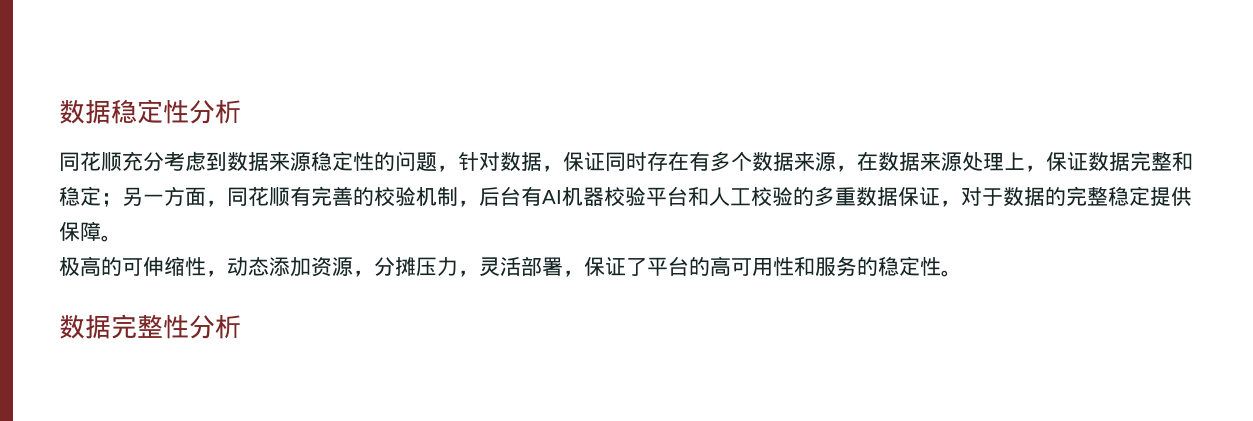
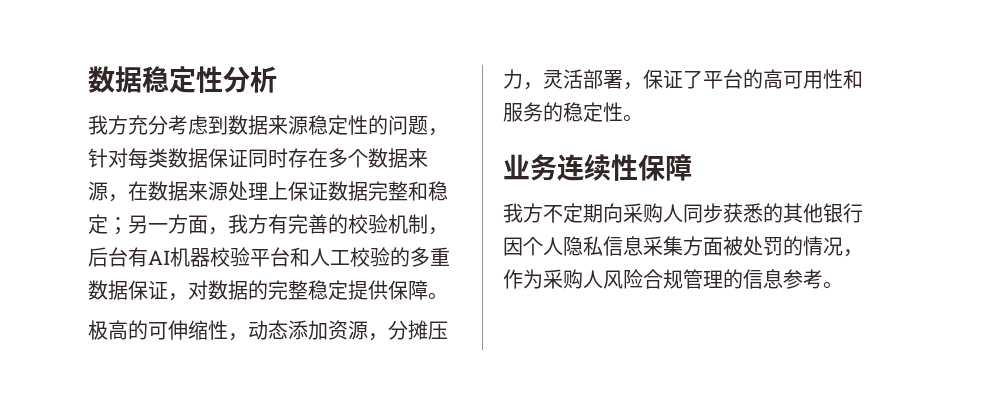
[59,152,122,172] 同花顺 -> [88,115,128,135] 我方
[500,152,563,172] 数据， -> [128,148,208,169] 每类数据
[689,151,710,171] 有 -> (328, 158) none
[1025,165,1046,172] ， -> (288, 190) none
[227,187,290,207] 同花顺 -> [228,214,268,234] 我方
[982,188,1003,206] 于 -> (208, 290) none
[59,314,241,339] 数据完整性分析 -> [503,154,692,181] [503,203,863,223] [503,236,863,257] [503,269,843,289] 业务连续性保障 // 我方不定期向采购人同步获悉的其他银行因个人隐私信息采集方面被处罚的情况，作为采购人风险合规管理的信息参考。

